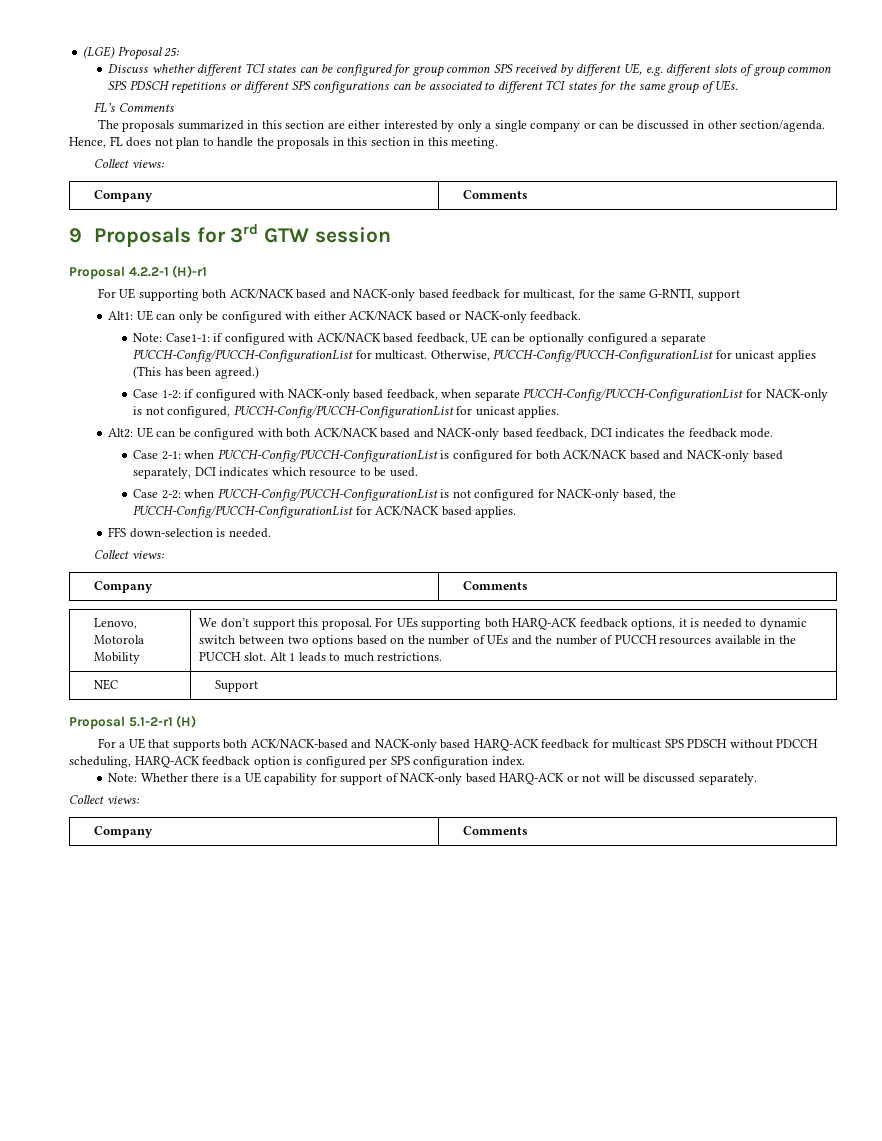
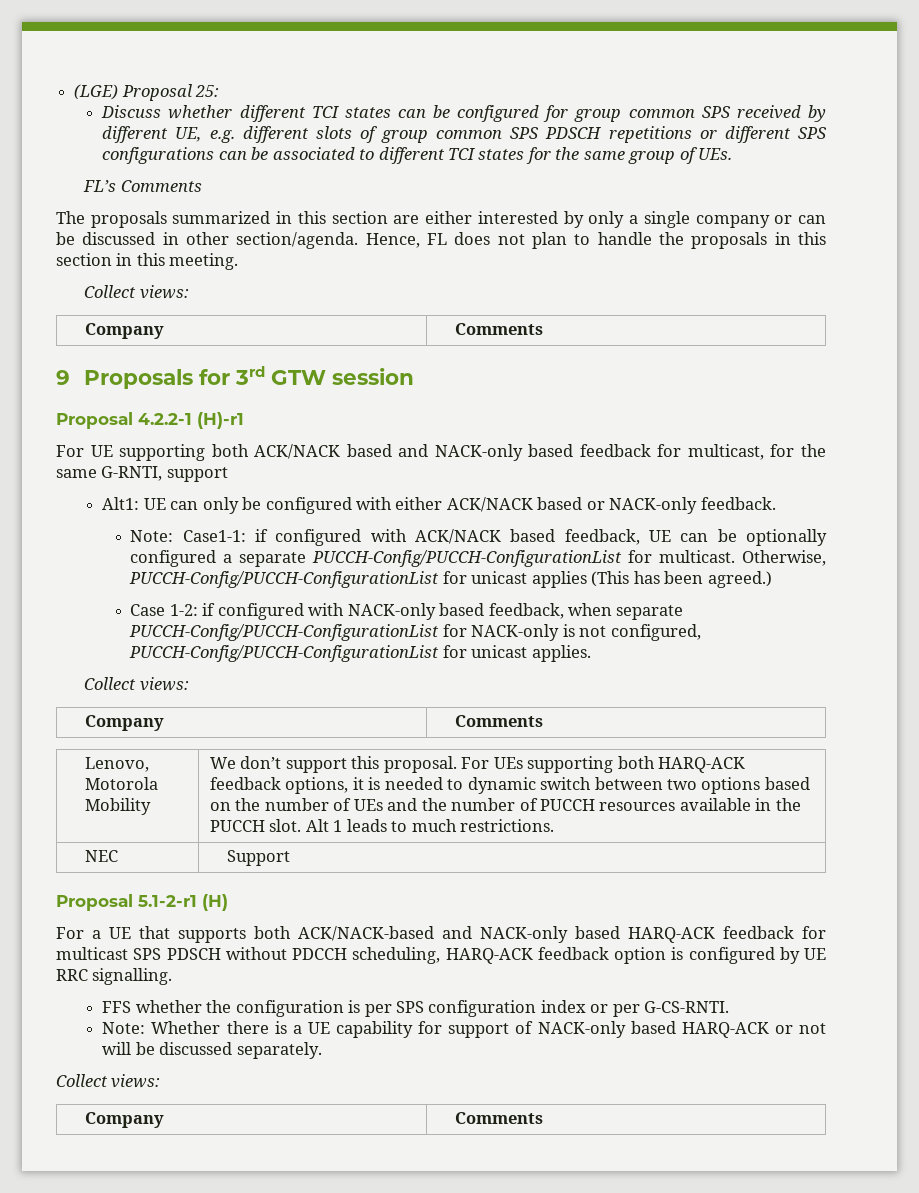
[108,427,774,440] [133,449,783,462] [133,467,418,479] [133,488,677,501] [133,505,517,518] [108,527,271,538] // Alt2: UE can be configured with both ACK/NACK based and NACK-only based feedback, DCI indicates the feedback mode. // Case 2-1: when PUCCH-Config/PUCCH-ConfigurationList is configured for both ACK/NACK based and NACK-only based separately, DCI indicates which resource to be used. // Case 2-2: when PUCCH-Config/PUCCH-ConfigurationList is not configured for NACK-only based, the PUCCH-Config/PUCCH-ConfigurationList for ACK/NACK based applies. // FFS down-selection is needed. -> (591, 653) none
[369,756,525,768] per SPS configuration index. -> [779,947,826,964] [56,968,173,985] [102,1000,730,1017] by UE RRC signalling. // FFS whether the configuration is per SPS configuration index or per G-CS-RNTI.

